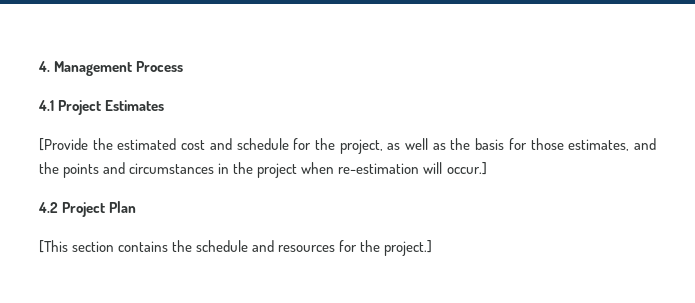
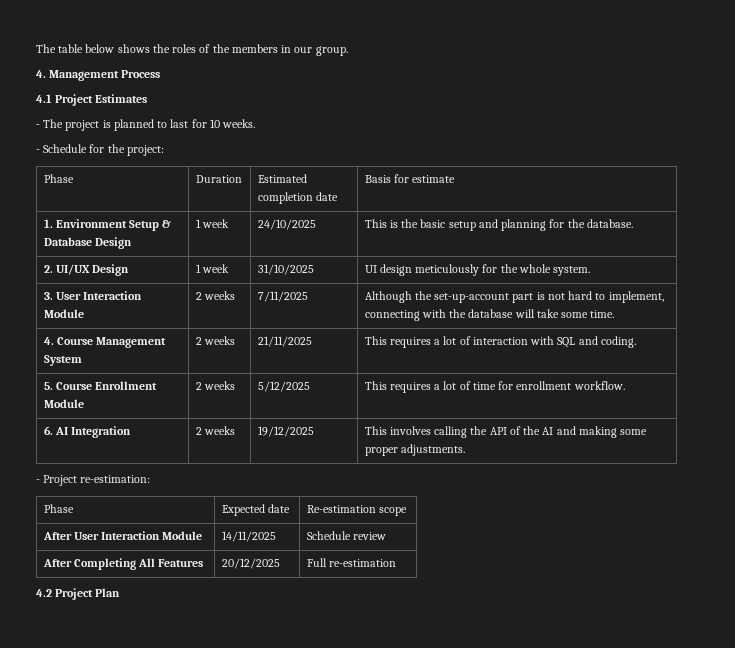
(38, 66) none -> [36,44,348,56] The table below shows the roles of the members in our group. //
[39,138,656,154] [39,162,335,178] [Provide the estimated cost and schedule for the project, as well as the basis for those estimates, and the points and circumstances in the project when -> [36,119,256,131] [36,144,164,156] [43,174,74,183] [195,175,242,183] [257,174,307,183] [257,192,338,204] [364,174,456,183] [43,219,172,231] [43,237,132,249] [195,219,229,228] [257,219,316,230] [364,219,633,231] [43,264,130,276] [195,264,229,273] [257,264,314,275] [364,264,591,276] [43,291,143,300] [43,309,84,318] [195,291,235,300] [257,291,308,302] [364,291,664,303] [364,309,615,321] [43,337,167,348] [43,355,82,366] [195,336,235,345] [257,336,312,347] [364,336,636,348] [43,381,158,390] [43,399,84,408] [195,381,235,390] [257,381,310,392] [364,381,625,393] [43,426,132,438] [195,426,235,435] [257,426,314,437] [364,426,648,438] [364,444,465,456] [36,475,151,486] [43,504,74,513] [221,504,290,516] [306,505,407,516] [42,531,203,540] [221,531,276,542] [306,531,386,540] [42,558,204,570] [221,558,280,569] [306,558,327,567] - The project is planned to last for 10 weeks. // - Schedule for the project: // Phase | Duration | Estimated completion date | Basis for estimate // 1. Environment Setup & Database Design | 1 week | 24/10/2025 | This is the basic setup and planning for the database. // 2. UI/UX Design | 1 week | 31/10/2025 | UI design meticulously for the whole system. // 3. User Interaction Module | 2 weeks | 7/11/2025 | Although the set-up-account part is not hard to implement, connecting with the database will take some time. // 4. Course Management System | 2 weeks | 21/11/2025 | This requires a lot of interaction with SQL and coding. // 5. Course Enrollment Module | 2 weeks | 5/12/2025 | This requires a lot of time for enrollment workflow. // 6. AI Integration | 2 weeks | 19/12/2025 | This involves calling the API of the AI and making some proper adjustments. // - Project re-estimation: // Phase | Expected date | Re-estimation scope // After User Interaction Module | 14/11/2025 | Schedule review // After Completing All Features | 20/12/2025 | Full
[423,162,487,175] will occur.] -> (396, 563) none
[39,240,433,256] // [This section contains the schedule and resources for the project.] -> (121, 592) none

